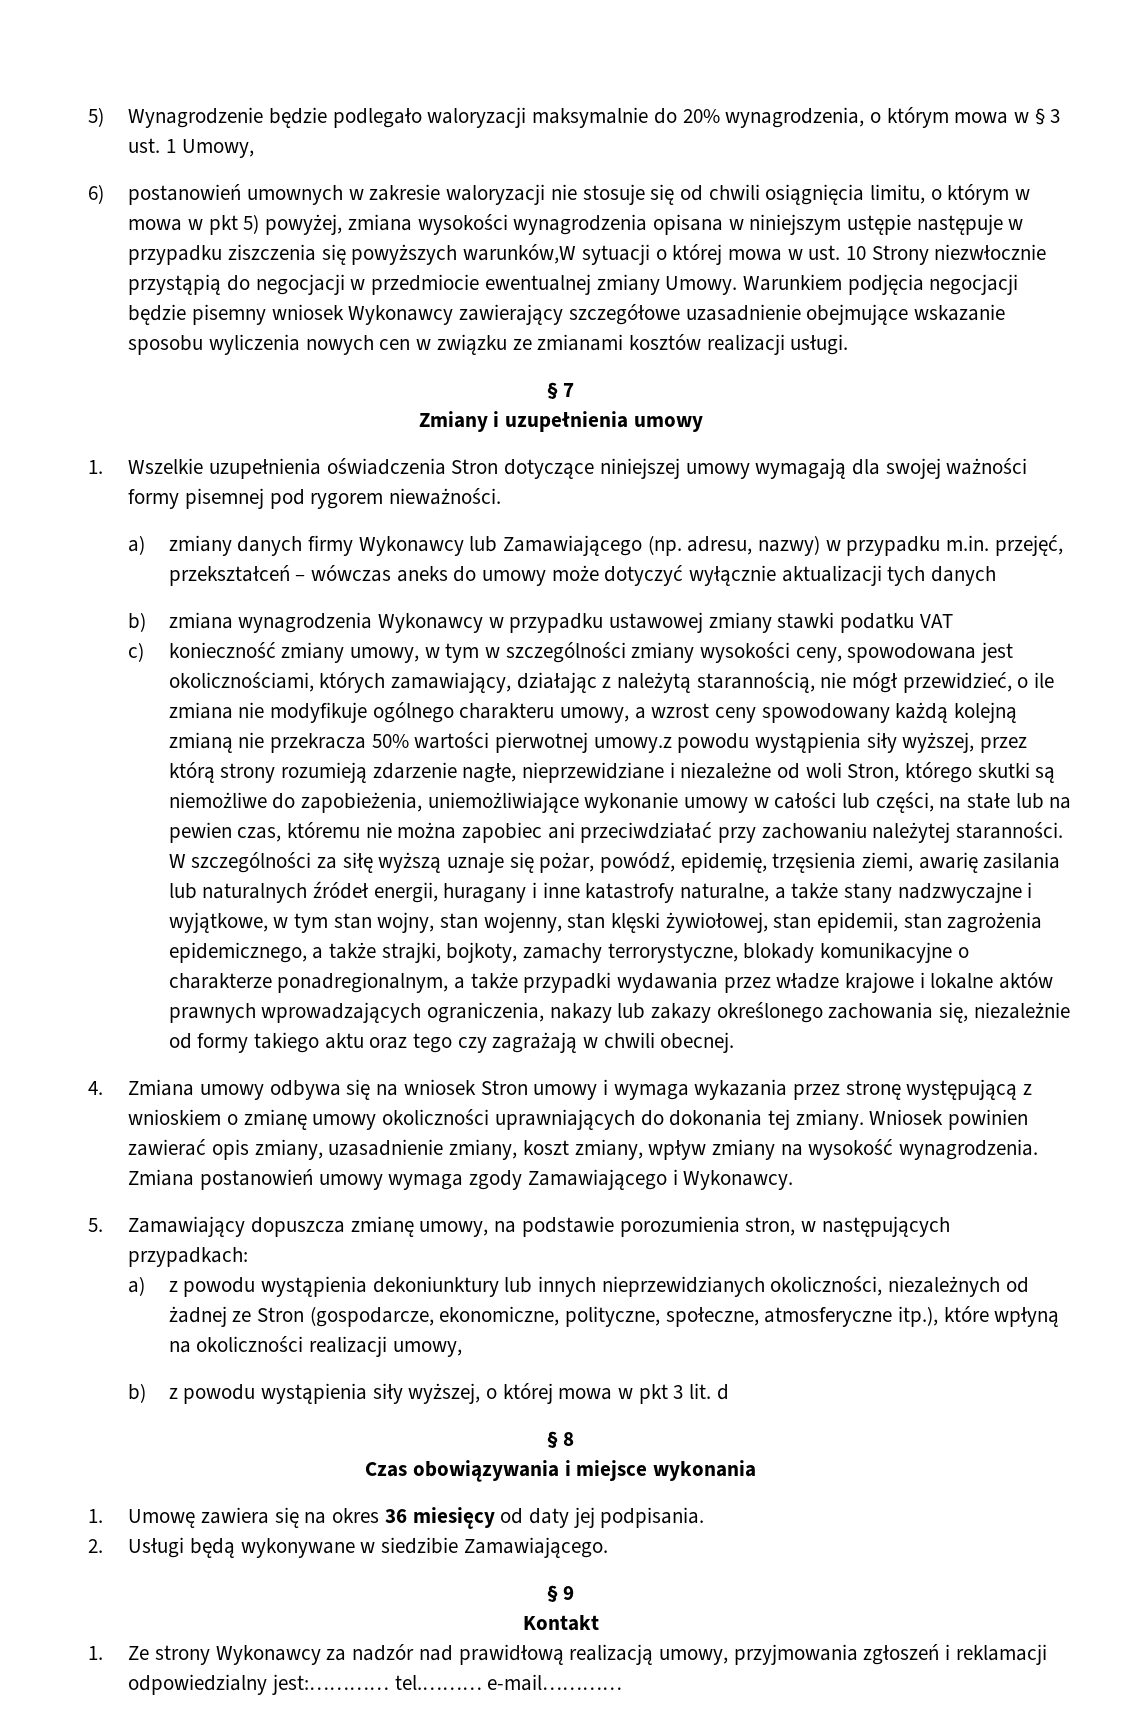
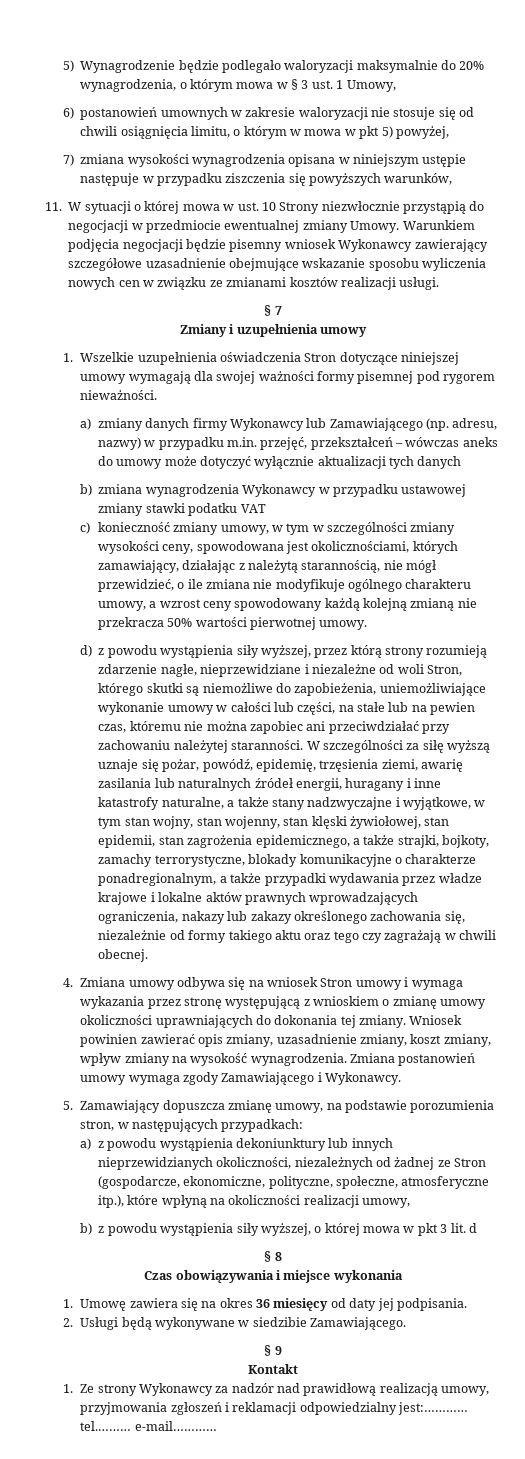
(343, 224) none -> [62,154,74,166] // 7)
[463,244,577,264] warunków,W -> [384,173,453,185] [45,202,82,211] warunków, // 11. W
[593,737,672,753] umowy.z -> [319,620,368,630] [80,645,105,657] umowy. // d) z

